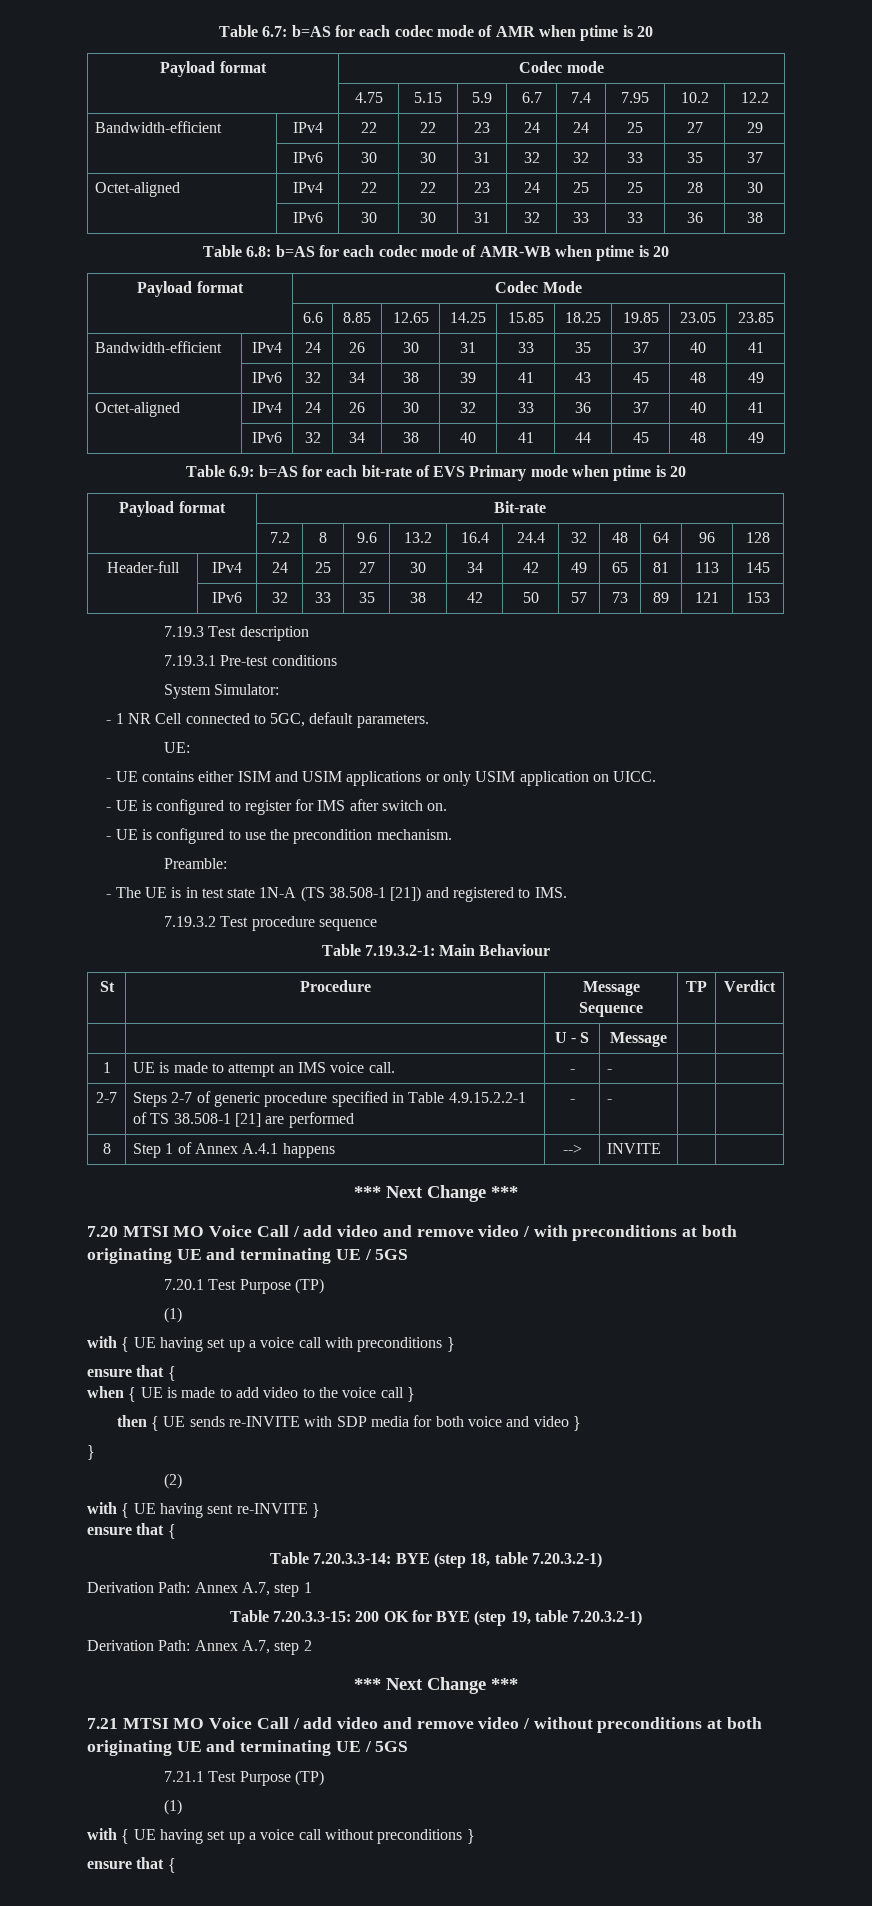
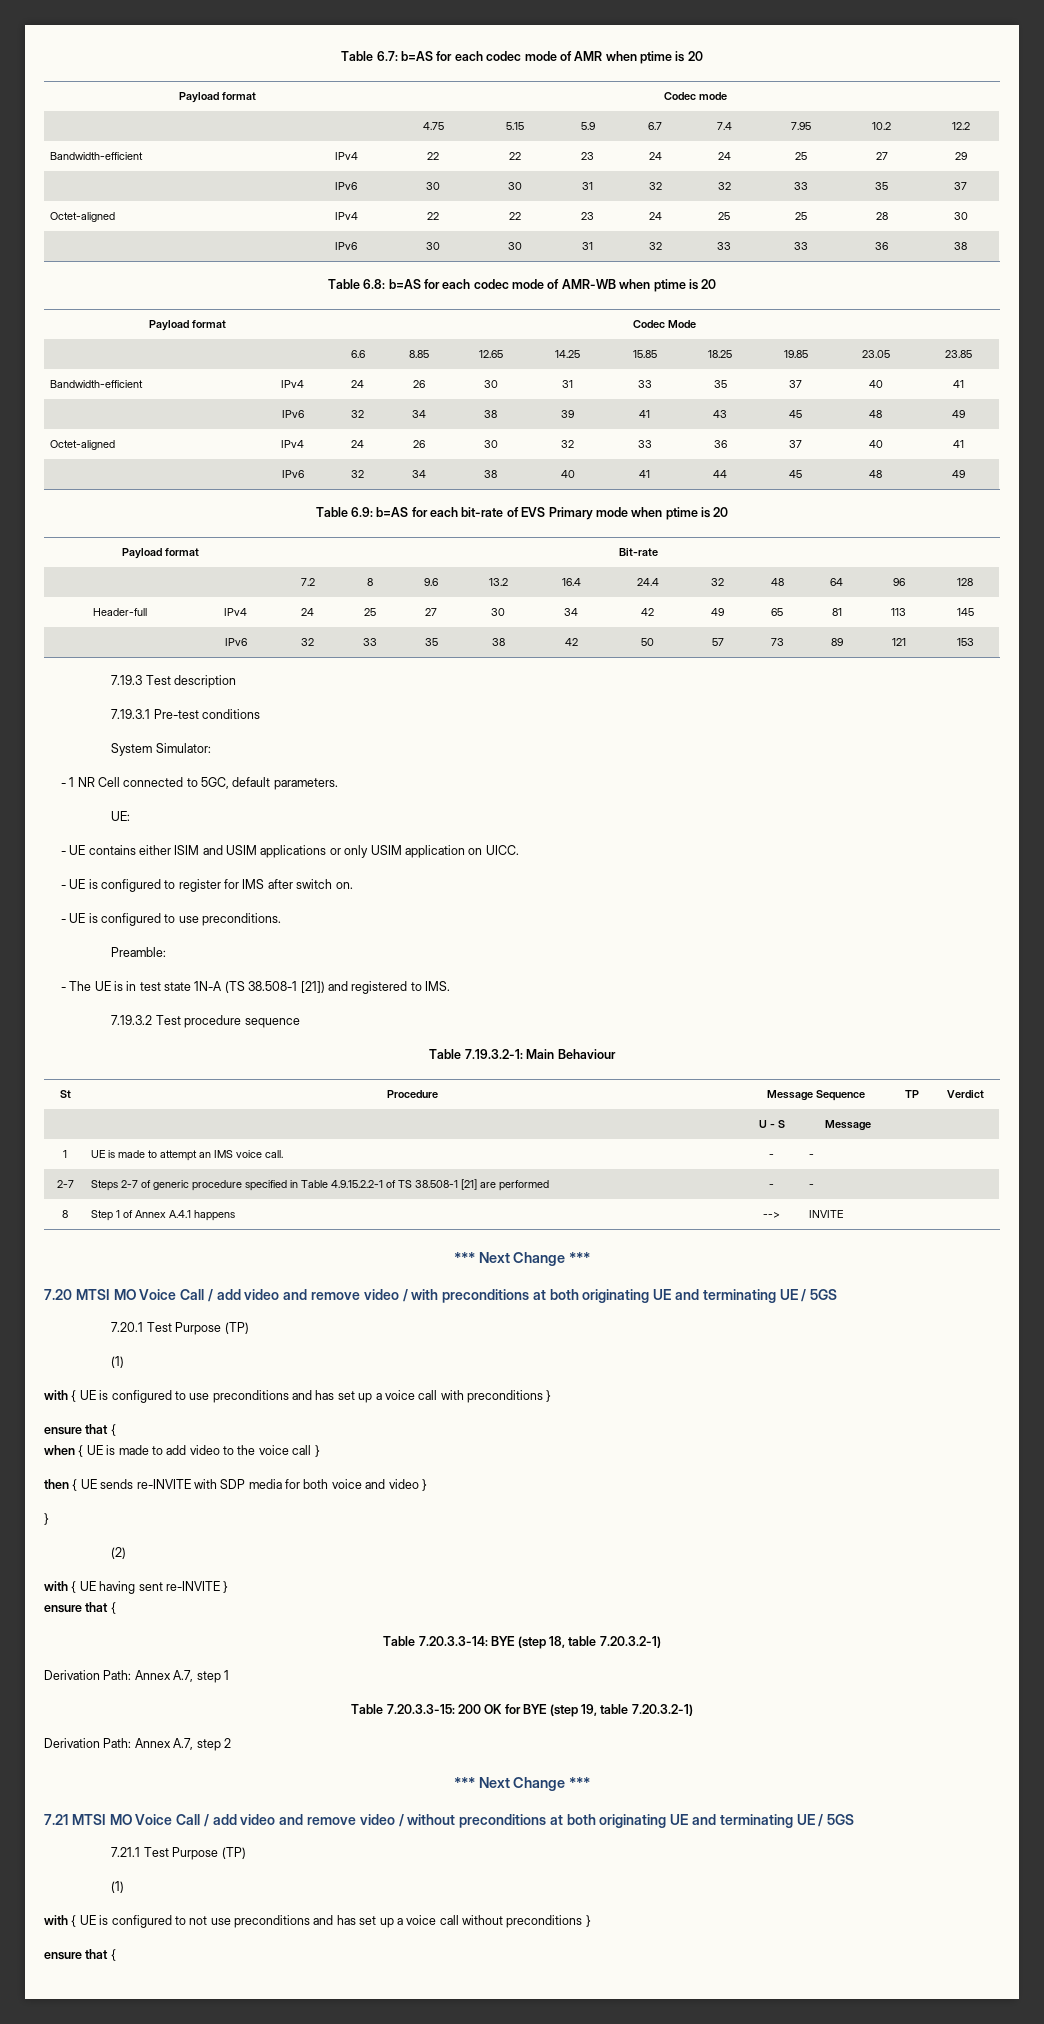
[270,829,452,844] the precondition mechanism. -> [202,913,282,926] preconditions.
[159,1337,203,1352] having -> [99,1390,335,1403] is configured to use preconditions and has
[159,1829,203,1844] having -> [99,1915,356,1928] is configured to not use preconditions and has

